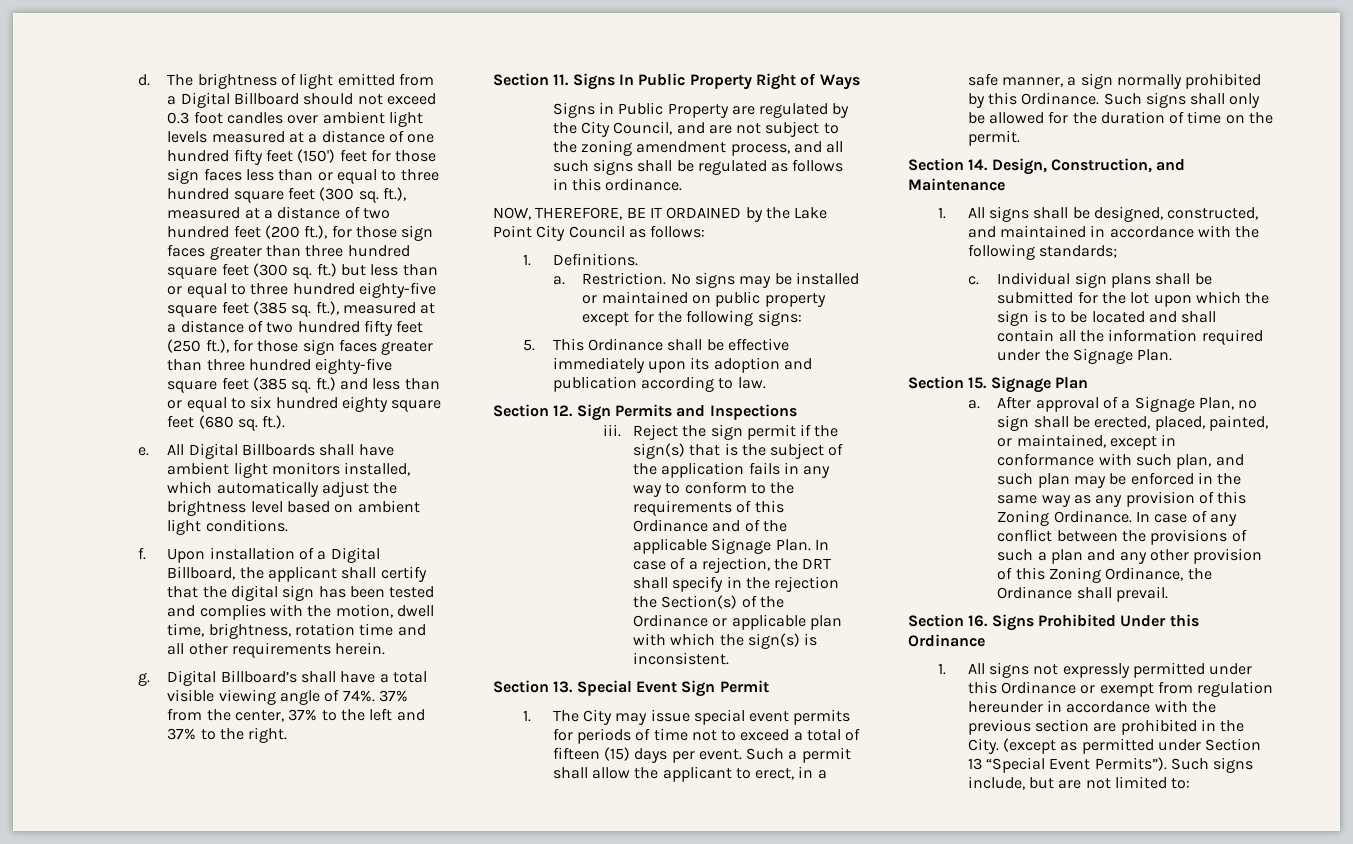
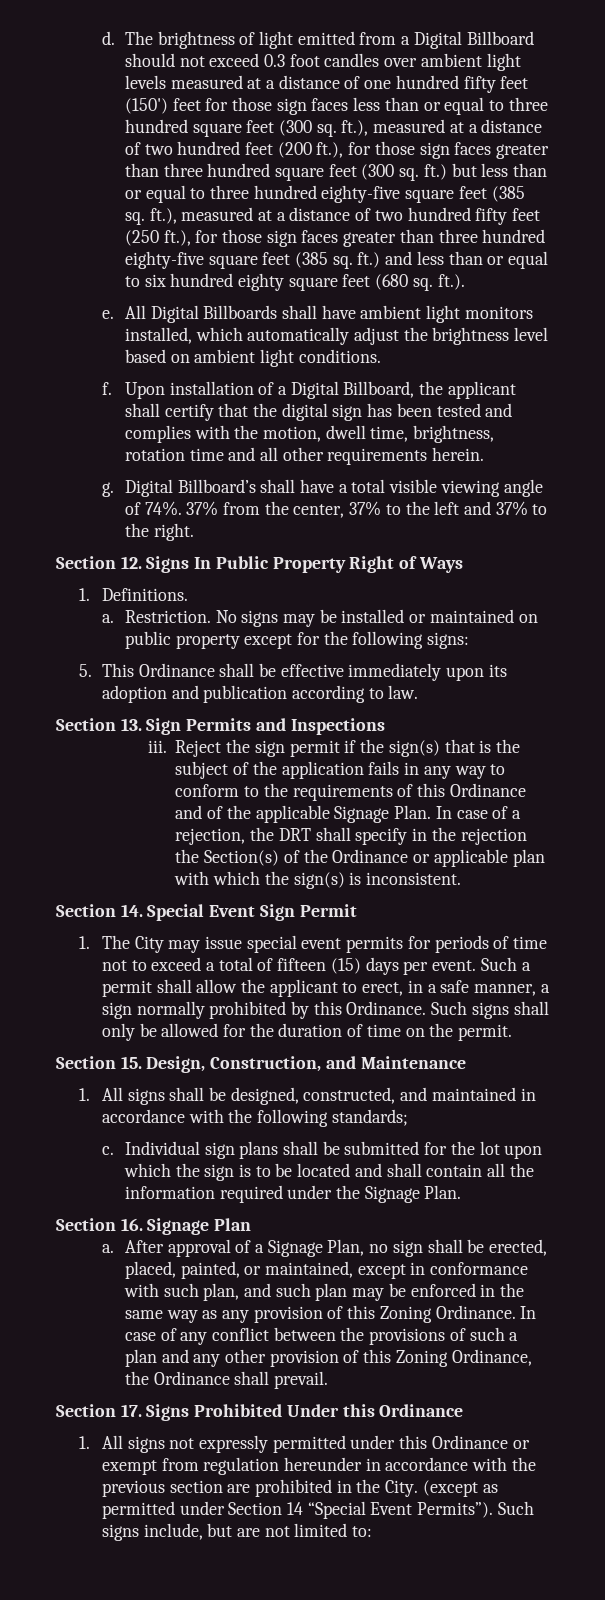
[553,74,570,86] 11. -> [120,556,142,569] 12.
[552,102,850,118] [552,121,839,137] [552,140,844,156] [552,159,844,175] [552,178,683,191] [493,207,828,222] [493,225,706,241] // Signs in Public Property are regulated by the City Council, and are not subject to the zoning amendment process, and all such signs shall be regulated as follows in this ordinance. // NOW, THEREFORE, BE IT ORDAINED by the Lake Point City Council as follows: -> (463, 565) none
[553,405,574,417] 12. -> [120,718,142,731] 13.
[553,681,574,693] 13. -> [120,904,143,917] 14.
[968,159,989,171] 14. -> [120,1056,142,1069] 15.
[968,377,988,389] 15. -> [120,1218,143,1231] 16.
[968,615,989,627] 16. -> [120,1404,142,1417] 17.
[967,758,982,770] 13 -> [287,1502,304,1515] 14

